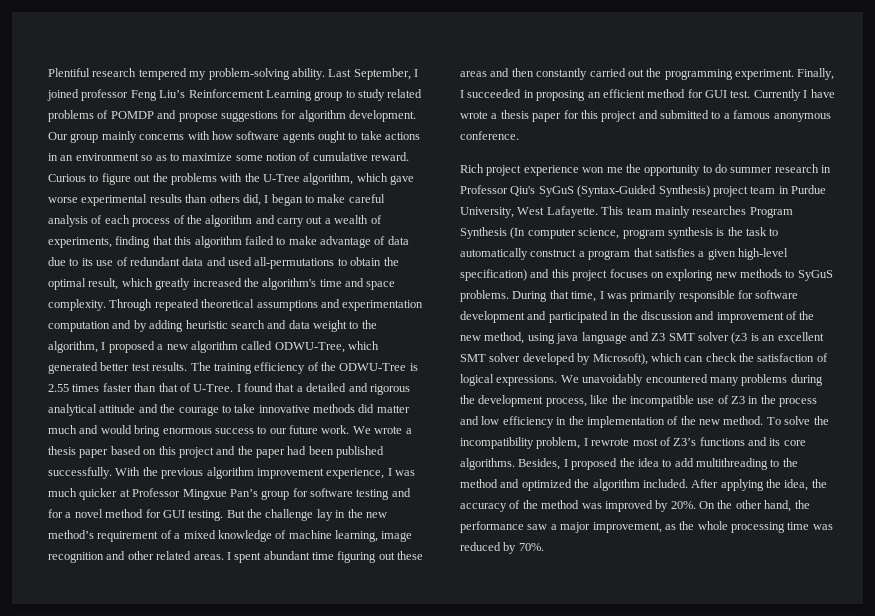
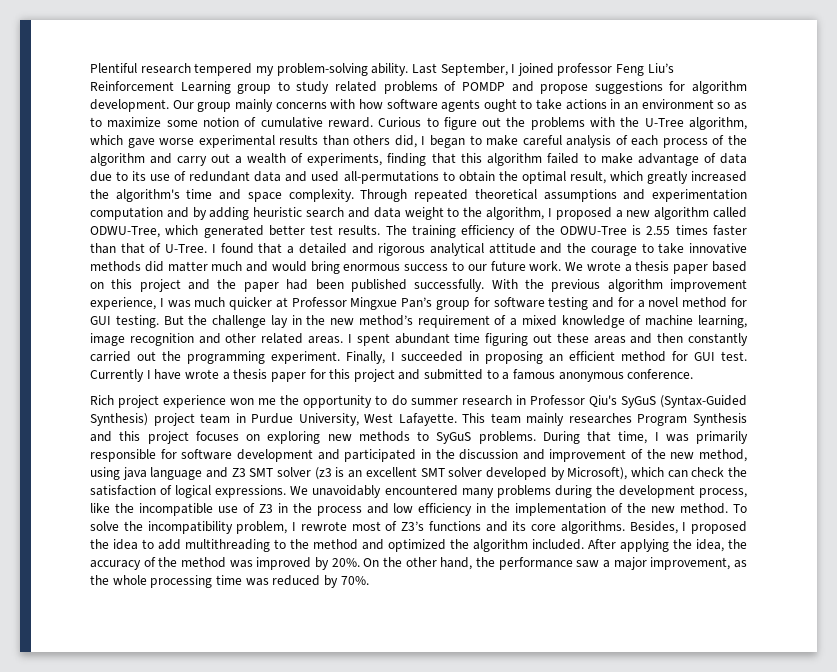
[510,227,779,239] [460,248,788,260] [460,269,527,281] (In computer science, program synthesis is the task to automatically construct a program that satisfies a given high-level specification) -> (748, 419) none

